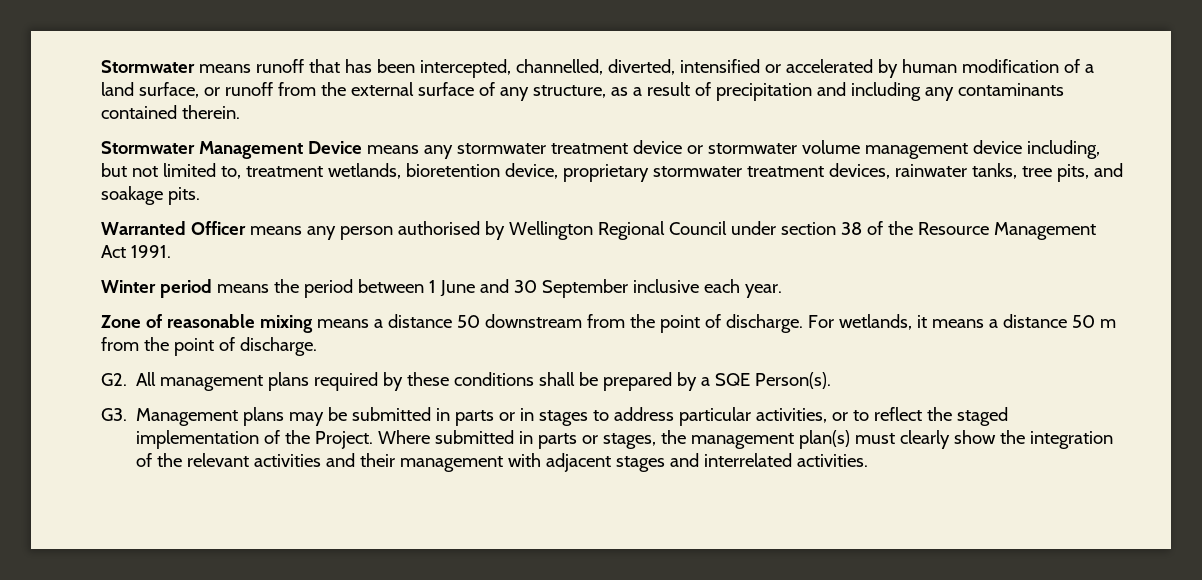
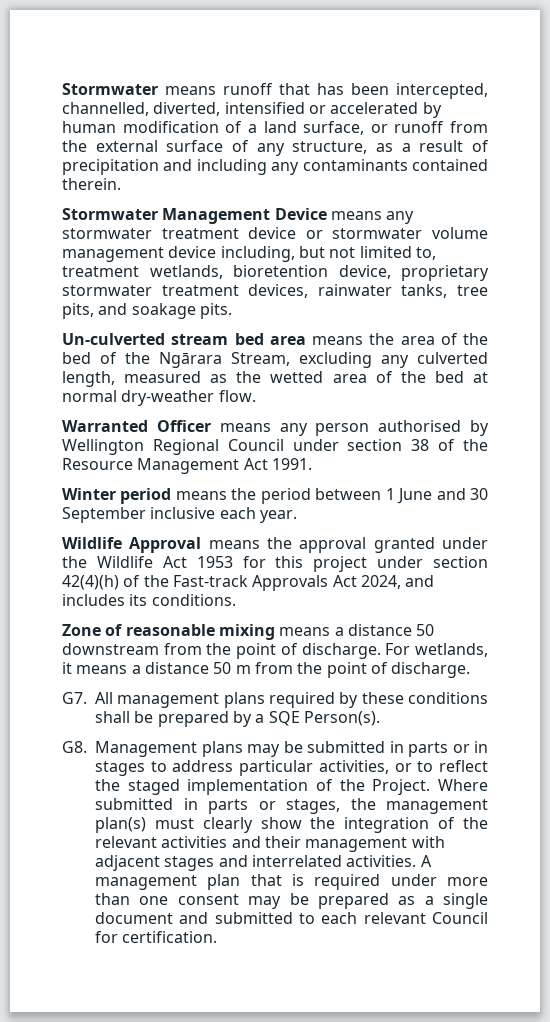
(200, 196) none -> [62,333,488,345] [62,352,488,368] [62,371,488,387] [62,390,256,406] // Un-culverted stream bed area means the area of the bed of the Ngārara Stream, excluding any culverted length, measured as the wetted area of the bed at normal dry-weather flow.
(782, 291) none -> [62,537,488,553] [62,556,488,572] [62,575,435,591] [62,594,236,606] // Wildlife Approval means the approval granted under the Wildlife Act 1953 for this project under section 42(4)(h) of the Fast-track Approvals Act 2024, and includes its conditions.
[101,373,127,386] G2. -> [62,692,87,704] G7.
[101,408,127,421] G3. -> [62,741,87,753] G8.
(869, 460) none -> [420,855,432,867] [95,874,488,890] [95,893,488,909] [95,912,488,924] [95,931,218,943] A management plan that is required under more than one consent may be prepared as a single document and submitted to each relevant Council for certification.

